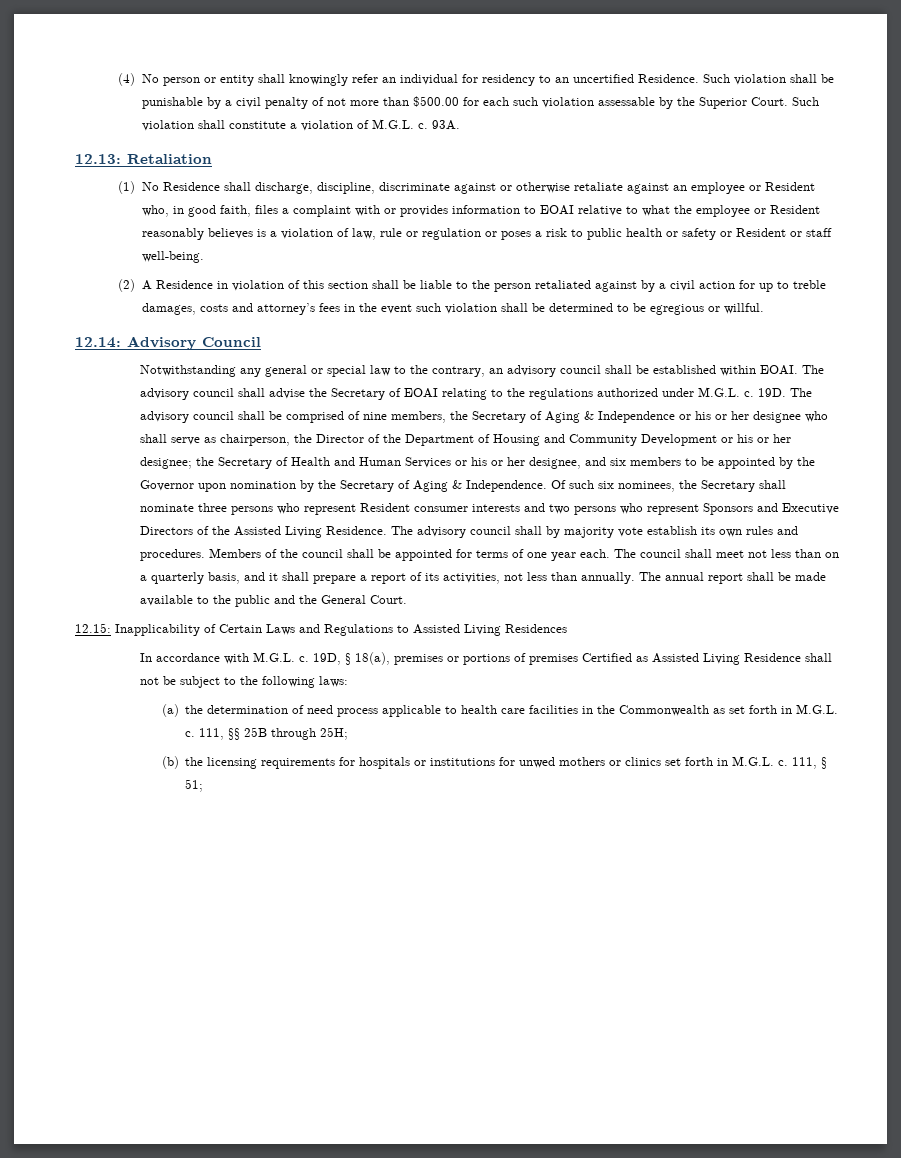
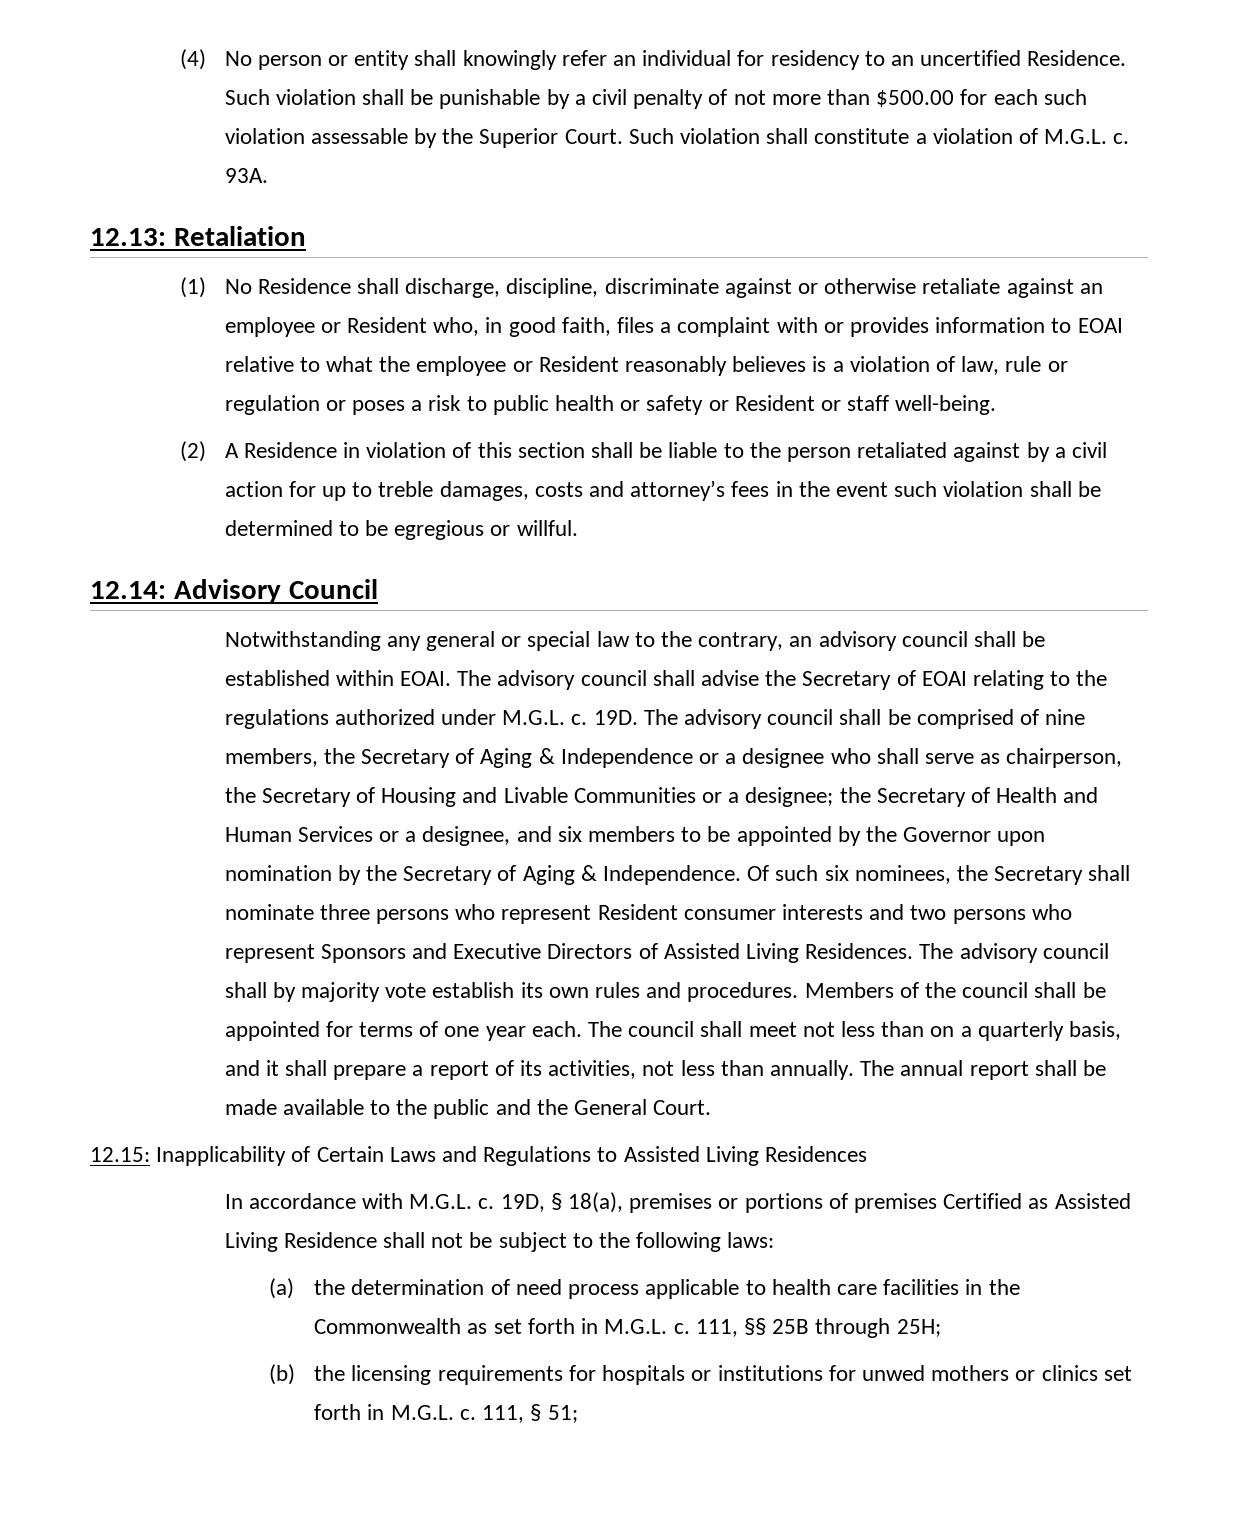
[695,411,750,420] his or her -> [725,753,737,764] a
[316,434,792,446] Director of the Department of Housing and Community Development or his or her -> [261,787,740,807] Secretary of Housing and Livable Communities or a
[471,457,526,466] his or her -> [405,831,417,842] a
[212,526,388,538] the Assisted Living Residence. -> [663,943,914,963] Assisted Living Residences.

